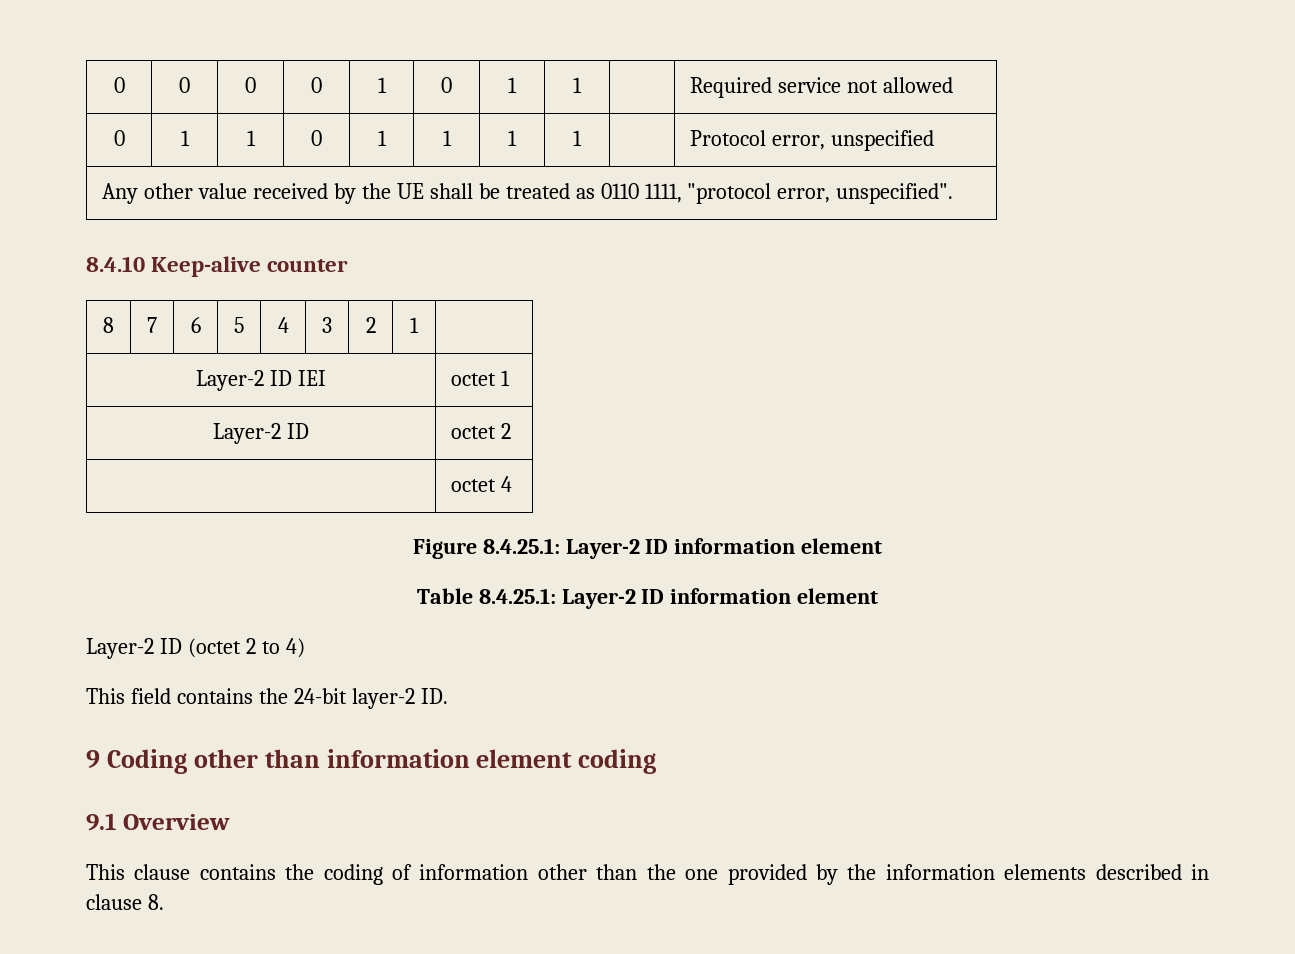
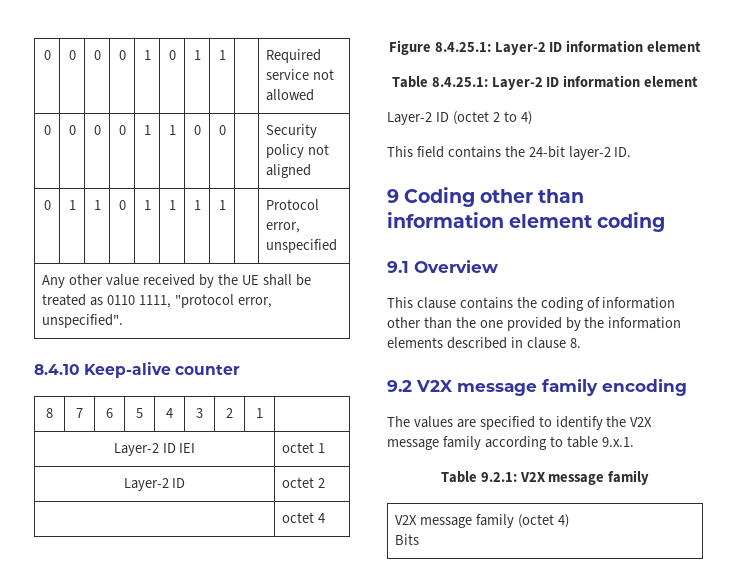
(954, 85) none -> [43,125,51,135] [68,125,76,135] [93,125,101,135] [118,125,126,135] [143,125,151,135] [168,125,176,135] [193,125,201,135] [218,125,226,135] [266,124,318,138] [266,144,330,158] [266,164,312,178] // 0 | 0 | 0 | 0 | 1 | 1 | 0 | 0 | | Security policy not aligned
(164, 902) none -> [387,379,687,396] [387,416,653,430] [387,436,634,450] [440,470,650,485] [395,514,570,528] [395,534,420,545] // 9.2 V2X message family encoding // The values are specified to identify the V2X message family according to table 9.x.1. // Table 9.2.1: V2X message family // V2X message family (octet 4) // Bits

